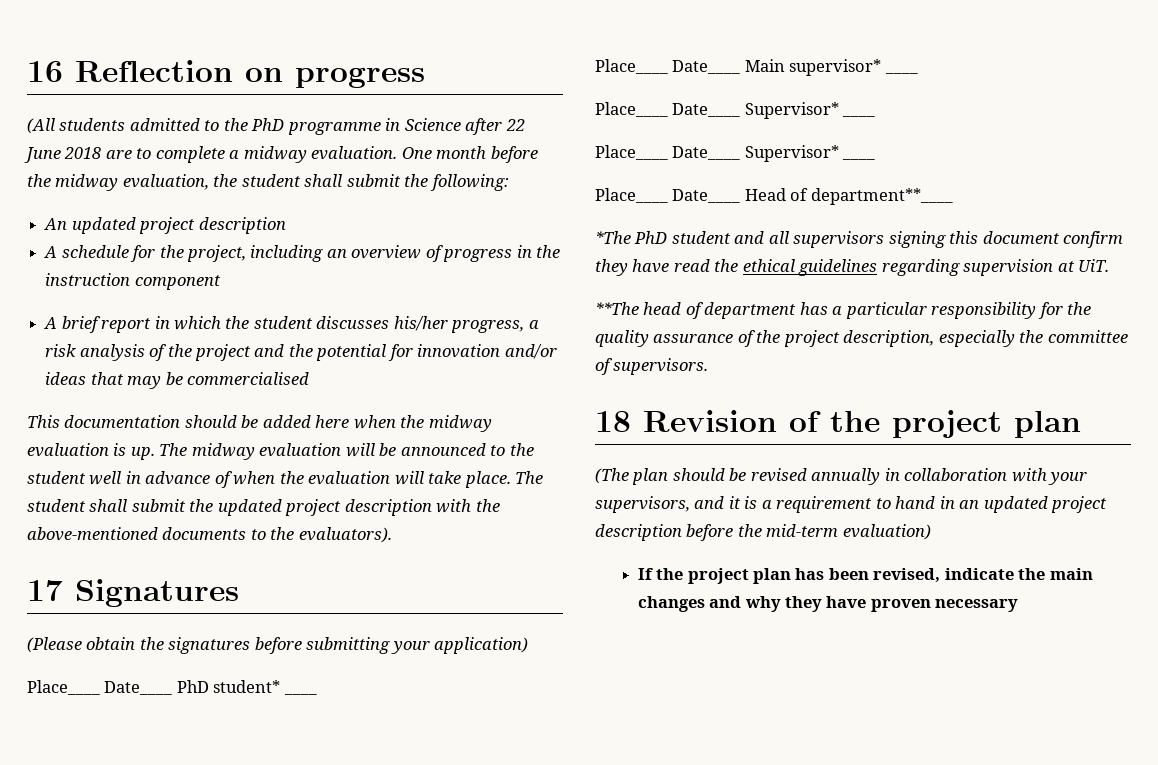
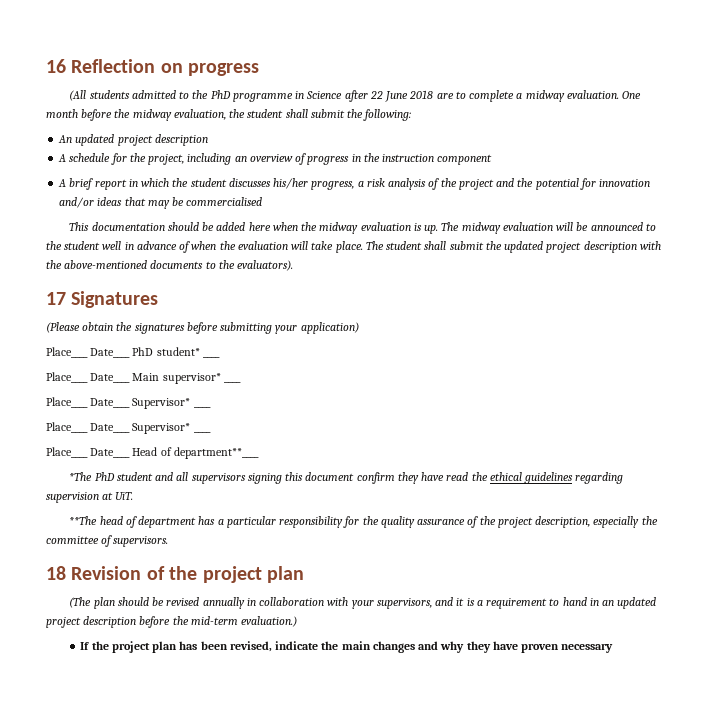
[842,524,931,540] evaluation) -> [241,616,298,627] evaluation.)

